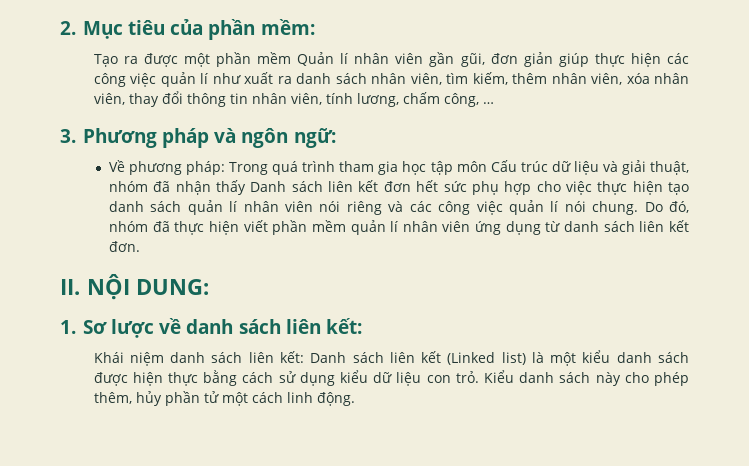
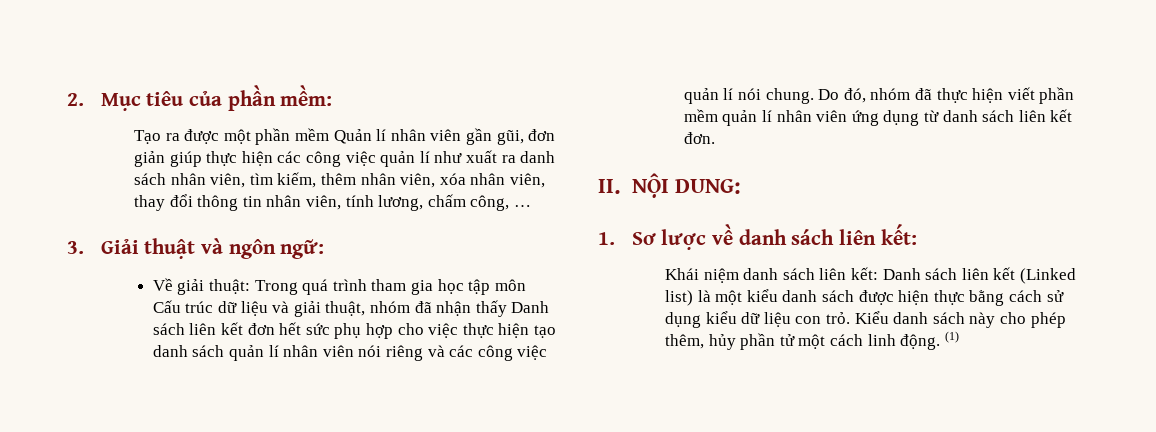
[83,128,210,148] Phương pháp -> [100,238,196,259] Giải thuật
[129,161,226,175] phương pháp: -> [177,279,250,295] giải thuật:
(355, 399) none -> [944,331,959,343] (1)

